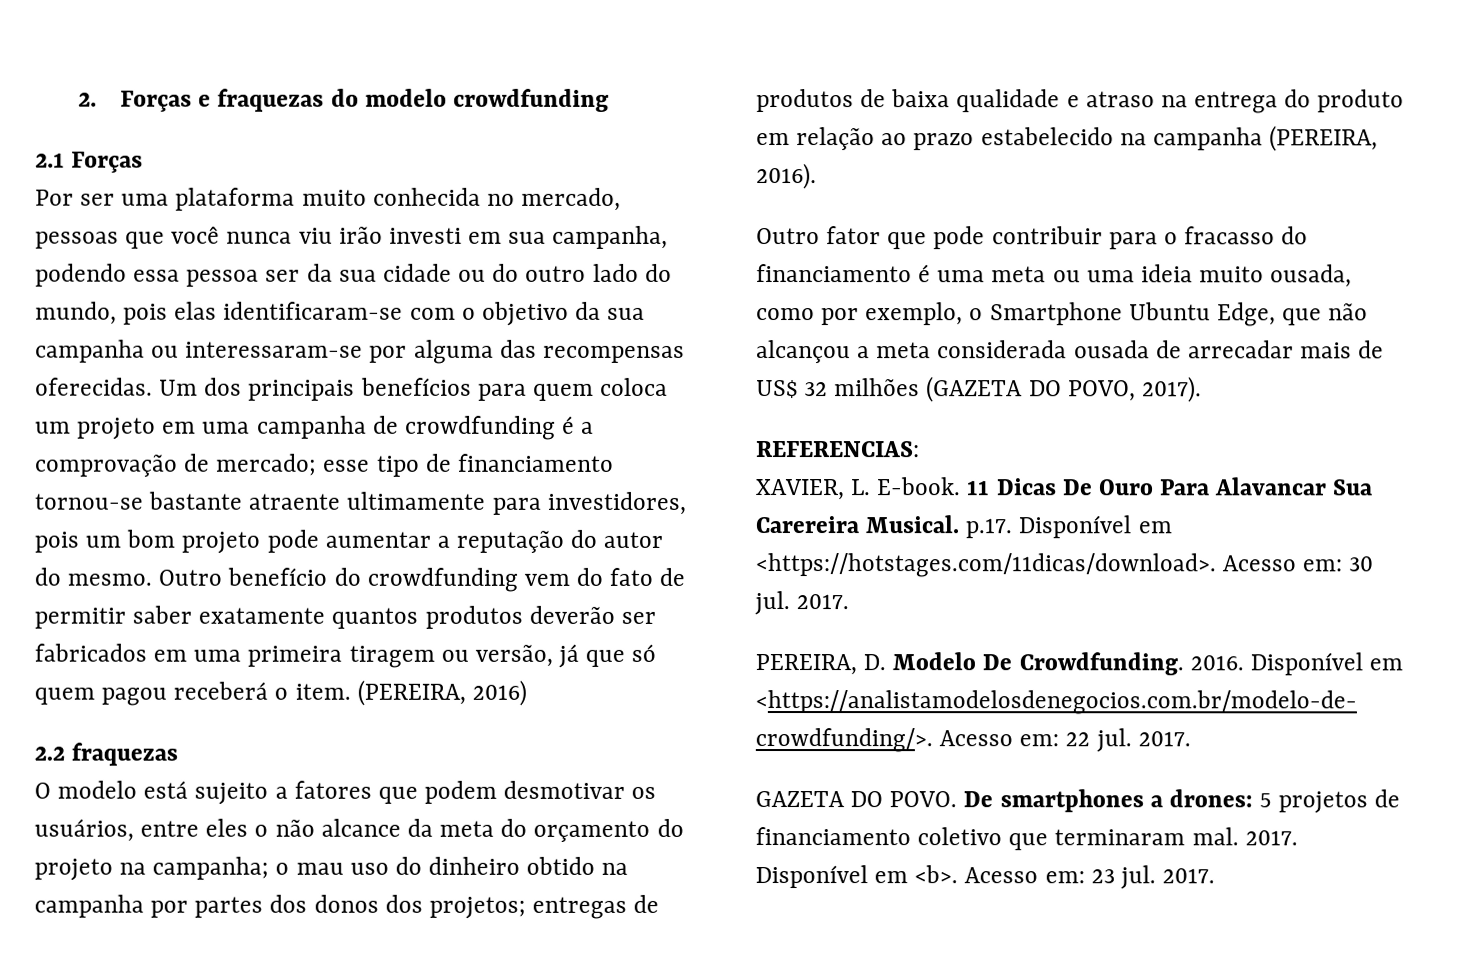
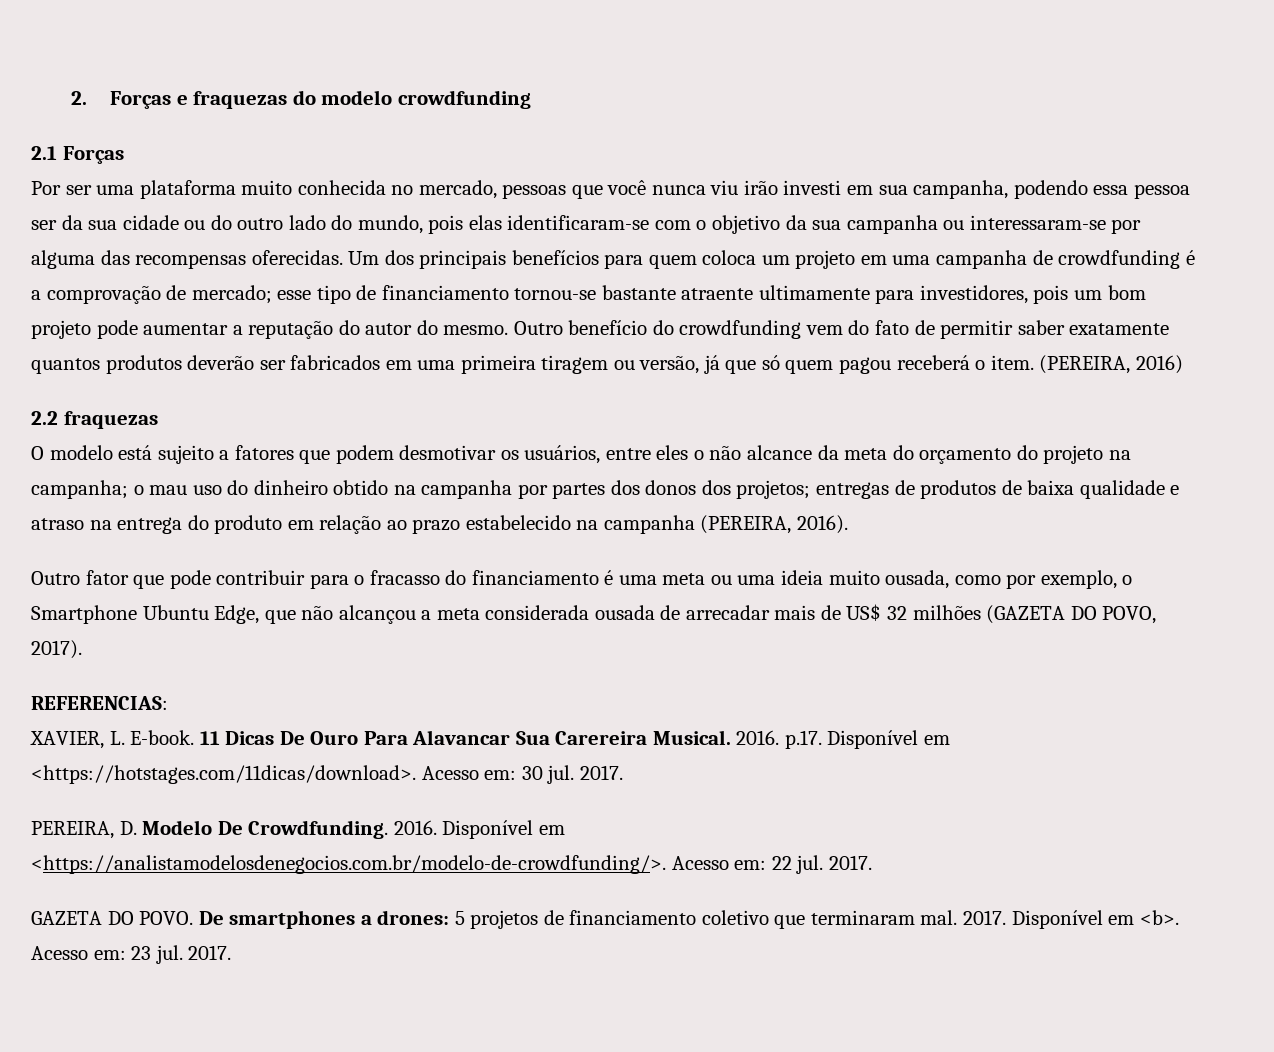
(960, 524) none -> [736,730,780,745] 2016.

